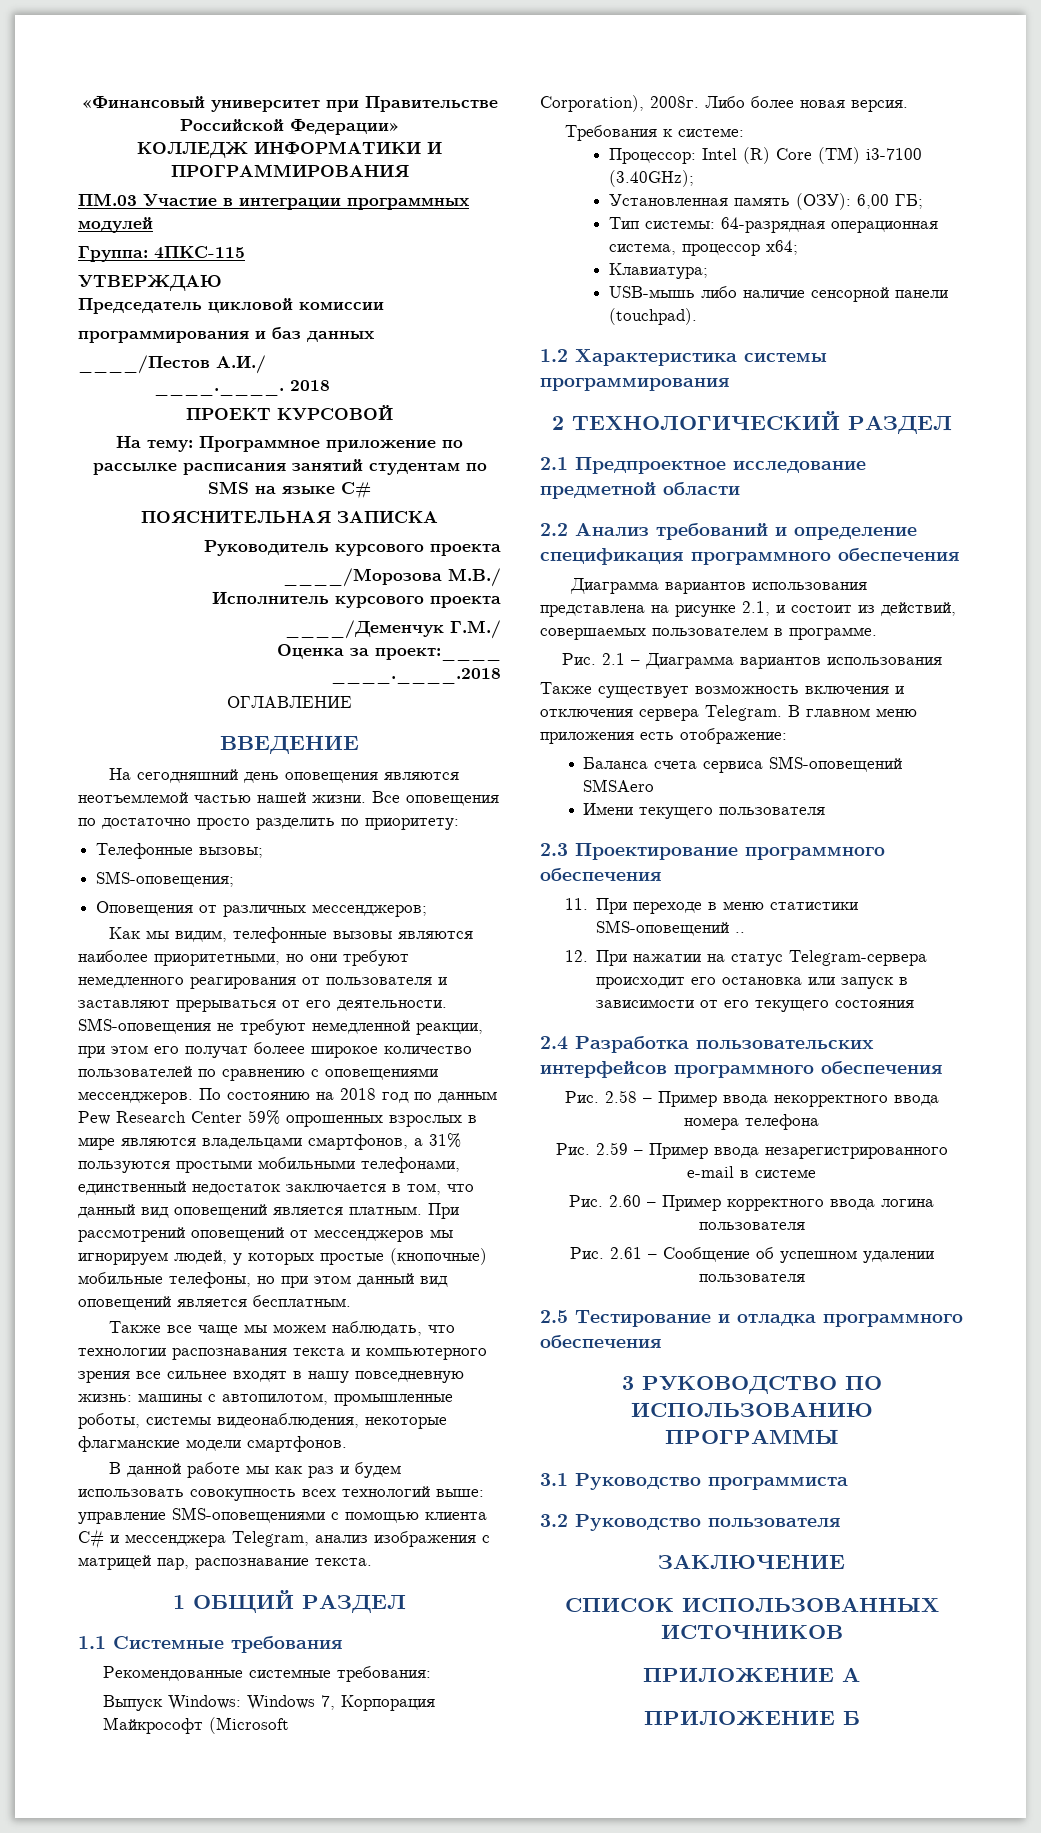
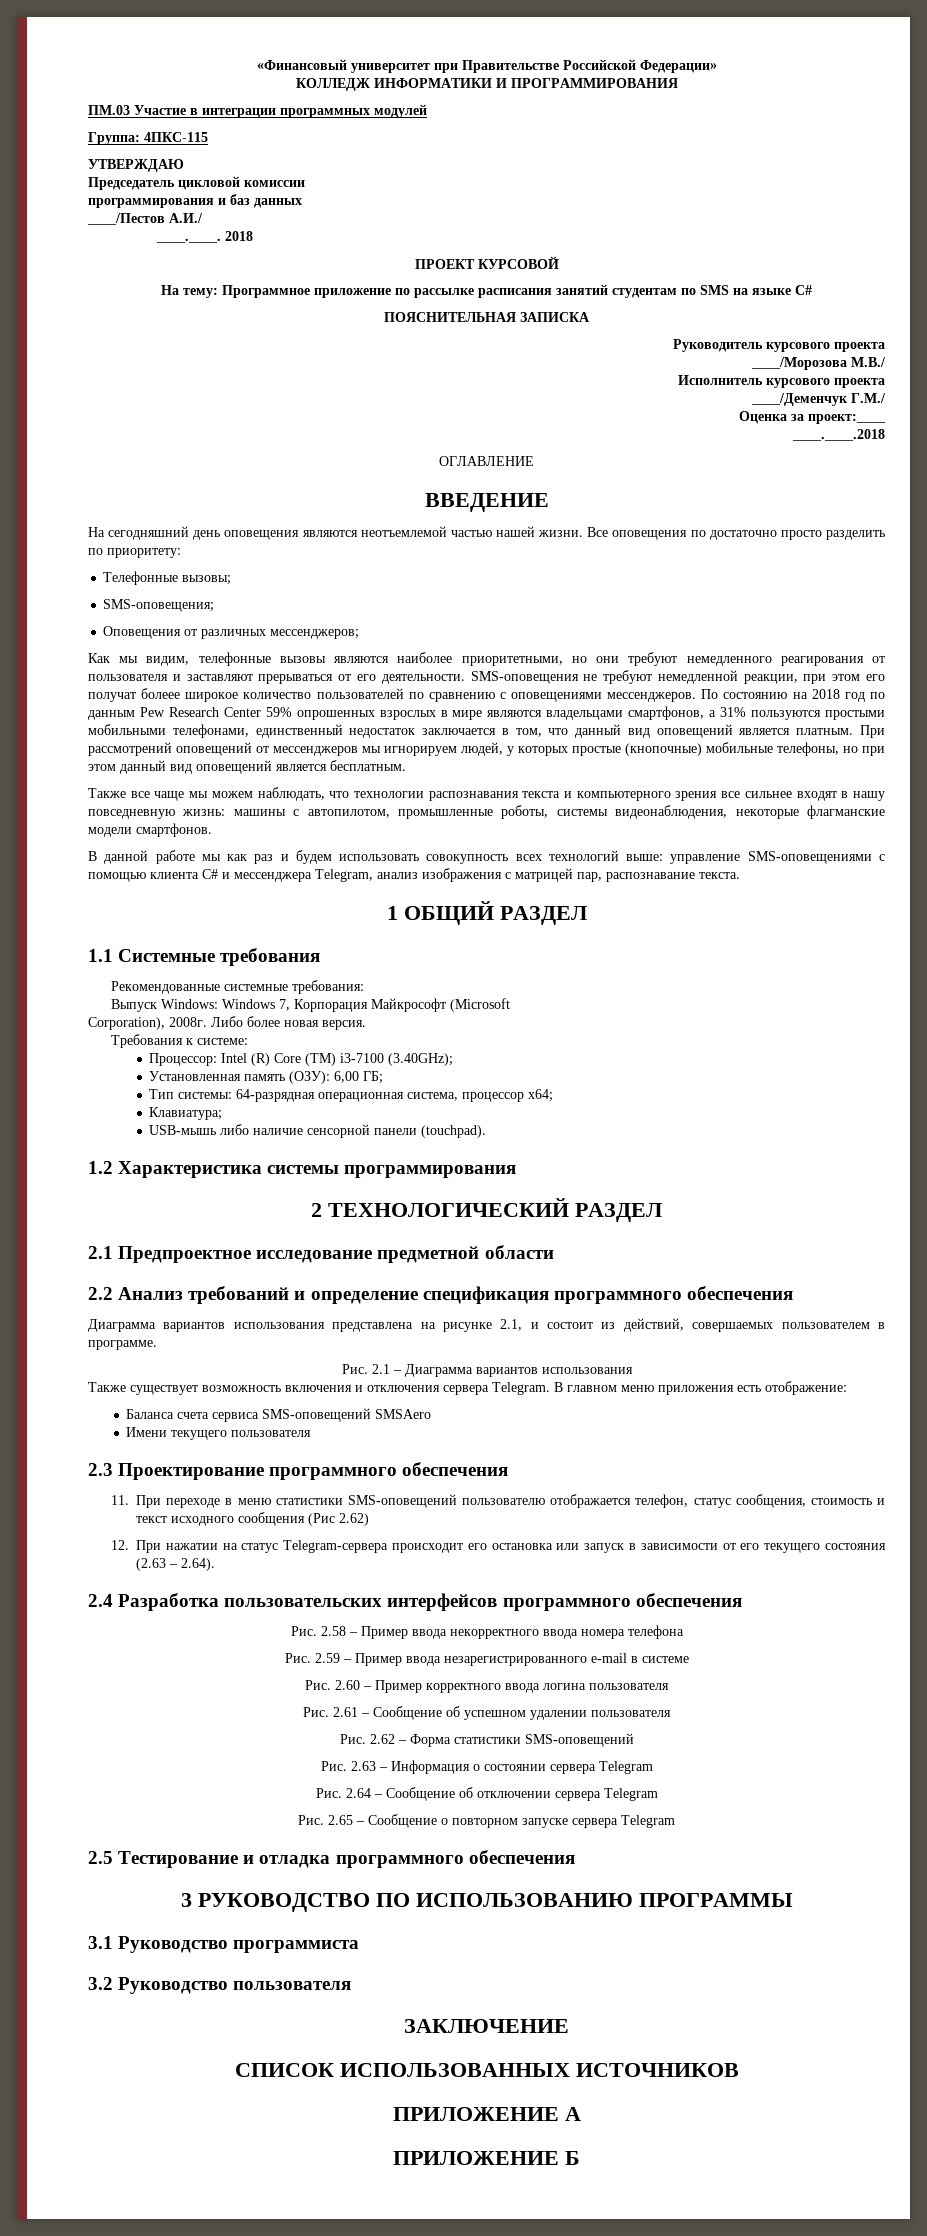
[735,932,746,933] .. -> [462,1494,885,1508] [136,1512,370,1526] пользователю отображается телефон, статус сообщения, стоимость и текст исходного сообщения (Рис 2.62)
(915, 1004) none -> [136,1558,216,1571] (2.63 – 2.64).
(805, 1278) none -> [339,1733,634,1747] [320,1760,653,1774] [315,1787,658,1801] [298,1814,675,1828] // Рис. 2.62 – Форма статистики SMS-оповещений // Рис. 2.63 – Информация о состоянии сервера Telegram // Рис. 2.64 – Сообщение об отключении сервера Telegram // Рис. 2.65 – Сообщение о повторном запуске сервера Telegram

